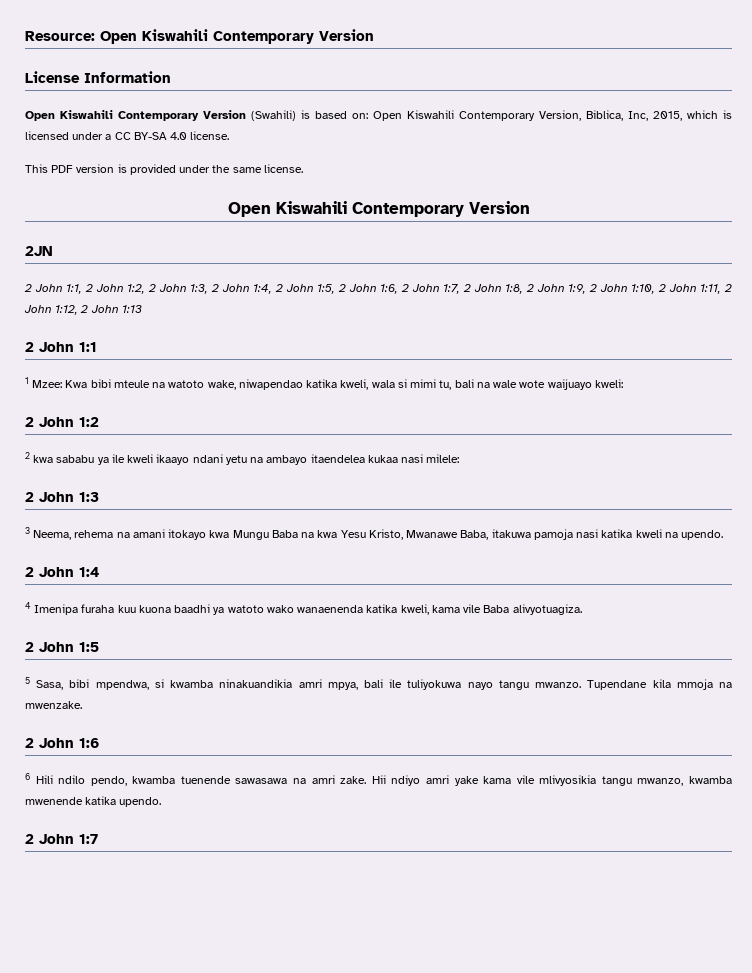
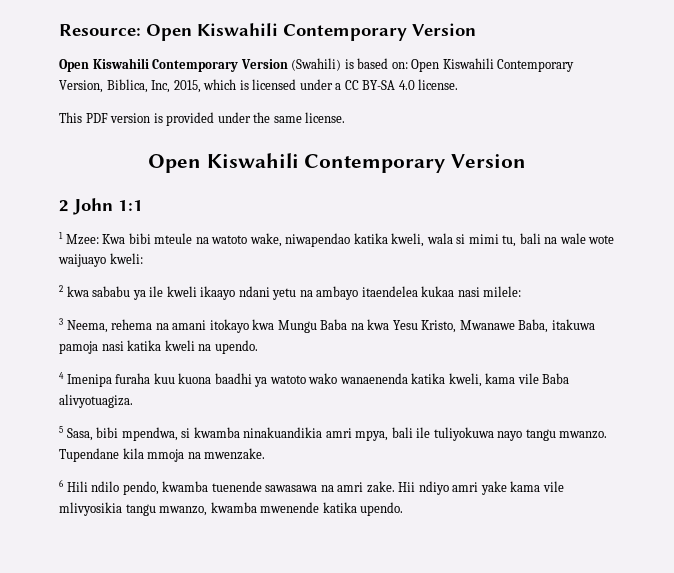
[25,71,171,83] // License Information -> (476, 29) none
[25,246,53,256] [24,284,732,294] [24,305,142,315] // 2JN // 2 John 1:1, 2 John 1:2, 2 John 1:3, 2 John 1:4, 2 John 1:5, 2 John 1:6, 2 John 1:7, 2 John 1:8, 2 John 1:9, 2 John 1:10, 2 John 1:11, 2 John 1:12, 2 John 1:13 -> (527, 161) none
[25,417,99,427] // 2 John 1:2 -> (143, 258) none
[25,492,99,502] // 2 John 1:3 -> (522, 291) none
[25,567,99,577] // 2 John 1:4 -> (258, 347) none
[25,642,99,652] // 2 John 1:5 -> (133, 401) none
[25,738,99,748] // 2 John 1:6 -> (266, 454) none
[25,834,98,844] // 2 John 1:7 -> (404, 509) none

